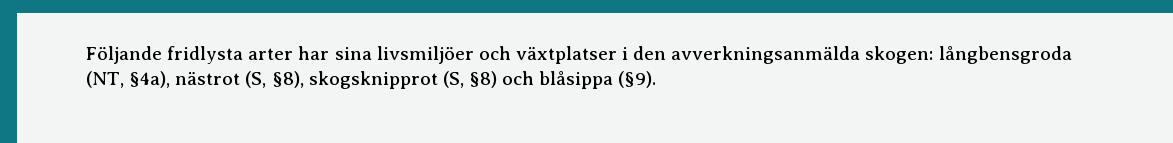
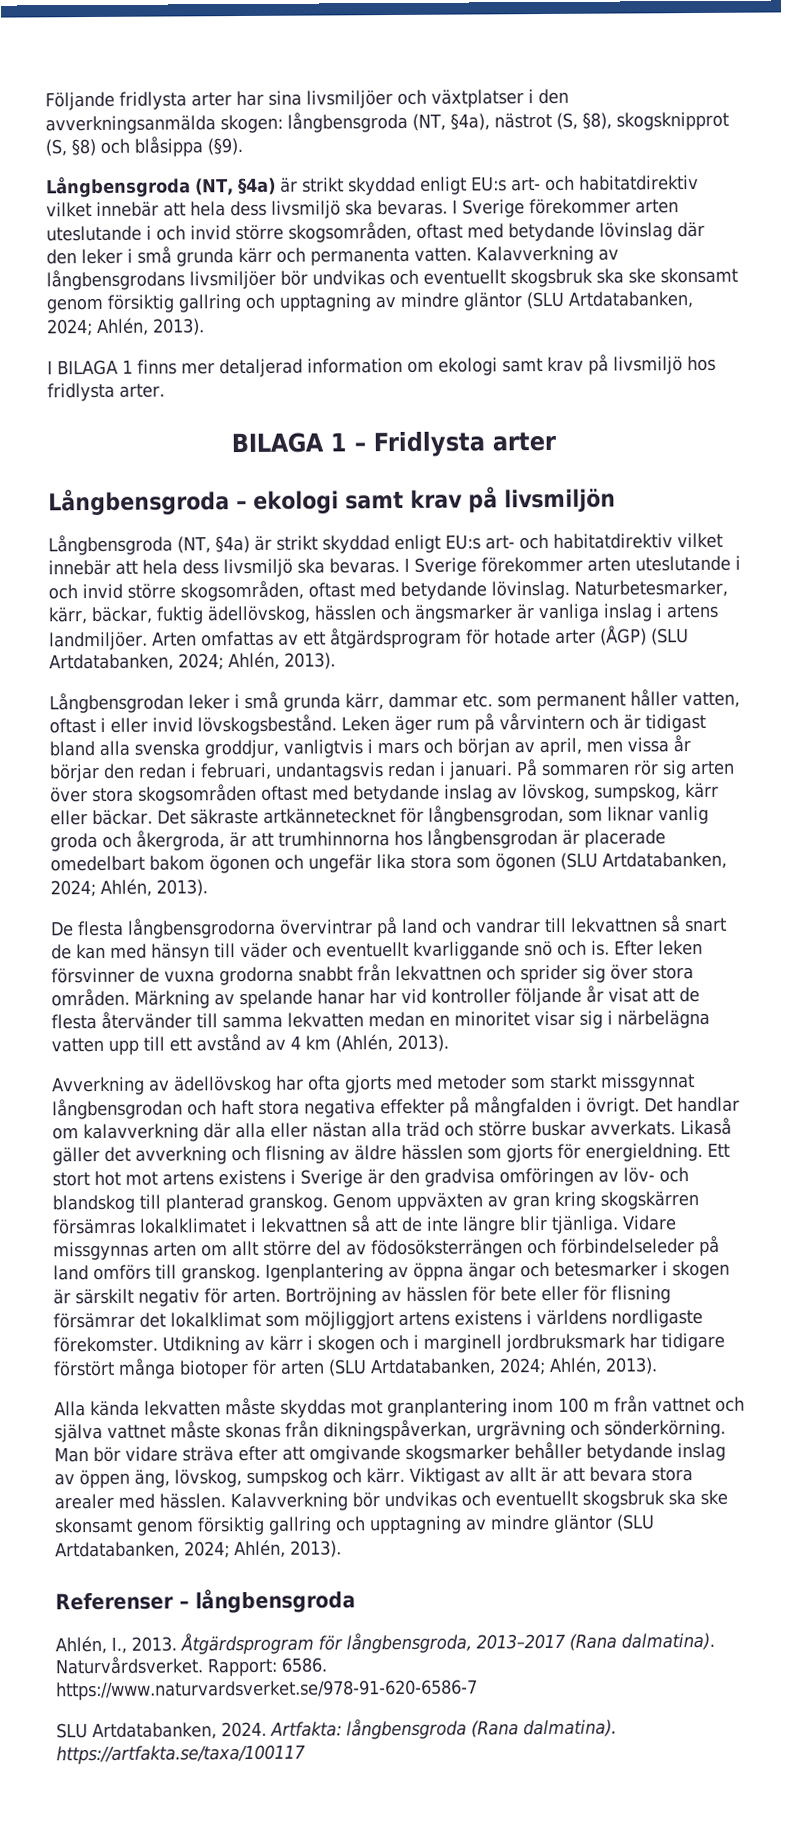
(657, 79) none -> [46,174,699,198] [46,198,679,219] [46,221,705,243] [46,245,619,267] [46,267,738,291] [46,291,693,314] [47,317,205,337] [47,354,716,378] [47,382,165,402] [230,431,558,458] [48,486,616,516] [48,532,723,556] [48,555,741,578] [48,579,728,602] [48,603,719,625] [49,625,689,651] [49,651,336,672] [49,689,740,714] [49,712,706,736] [49,735,691,759] [49,759,735,783] [50,782,719,805] [50,804,709,826] [50,827,666,852] [50,851,727,874] [50,878,208,898] [51,915,727,939] [51,939,703,962] [51,964,694,986] [51,985,700,1009] [51,1009,710,1030] [51,1033,449,1055] [52,1073,695,1096] [52,1095,740,1120] [52,1117,732,1143] [52,1142,730,1166] [52,1167,689,1188] [52,1191,699,1214] [52,1215,677,1235] [53,1235,720,1261] [53,1260,730,1283] [53,1285,671,1307] [53,1308,703,1330] [53,1332,725,1355] [53,1356,658,1379] [54,1395,745,1418] [54,1419,726,1443] [54,1441,726,1464] [54,1466,693,1489] [54,1489,728,1512] [54,1514,655,1536] [55,1539,342,1560] [55,1588,356,1614] [55,1632,715,1655] [55,1656,327,1677] [56,1679,478,1701] [56,1718,617,1741] [56,1744,306,1765] // Långbensgroda (NT, §4a) är strikt skyddad enligt EU:s art- och habitatdirektiv vilket innebär att hela dess livsmiljö ska bevaras. I Sverige förekommer arten uteslutande i och invid större skogsområden, oftast med betydande lövinslag där den leker i små grunda kärr och permanenta vatten. Kalavverkning av långbensgrodans livsmiljöer bör undvikas och eventuellt skogsbruk ska ske skonsamt genom försiktig gallring och upptagning av mindre gläntor (SLU Artdatabanken, 2024; Ahlén, 2013). // I BILAGA 1 finns mer detaljerad information om ekologi samt krav på livsmiljö hos fridlysta arter. // BILAGA 1 – Fridlysta arter // Långbensgroda – ekologi samt krav på livsmiljön // Långbensgroda (NT, §4a) är strikt skyddad enligt EU:s art- och habitatdirektiv vilket innebär att hela dess livsmiljö ska bevaras. I Sverige förekommer arten uteslutande i och invid större skogsområden, oftast med betydande lövinslag. Naturbetesmarker, kärr, bäckar, fuktig ädellövskog, hässlen och ängsmarker är vanliga inslag i artens landmiljöer. Arten omfattas av ett åtgärdsprogram för hotade arter (ÅGP) (SLU Artdatabanken, 2024; Ahlén, 2013). // Långbensgrodan leker i små grunda kärr, dammar etc. som permanent håller vatten, oftast i eller invid lövskogsbestånd. Leken äger rum på vårvintern och är tidigast bland alla svenska groddjur, vanligtvis i mars och början av april, men vissa år börjar den redan i februari, undantagsvis redan i januari. På sommaren rör sig arten över stora skogsområden oftast med betydande inslag av lövskog, sumpskog, kärr eller bäckar. Det säkraste artkännetecknet för långbensgrodan, som liknar vanlig groda och åkergroda, är att trumhinnorna hos långbensgrodan är placerade omedelbart bakom ögonen och ungefär lika stora som ögonen (SLU Artdatabanken, 2024; Ahlén, 2013). // De flesta långbensgrodorna övervintrar på land och vandrar till lekvattnen så snart de kan med hänsyn till väder och eventuellt kvarliggande snö och is. Efter leken försvinner de vuxna grodorna snabbt från lekvattnen och sprider sig över stora områden. Märkning av spelande hanar har vid kontroller följande år visat att de flesta återvänder till samma lekvatten medan en minoritet visar sig i närbelägna vatten upp till ett avstånd av 4 km (Ahlén, 2013). // Avverkning av ädellövskog har ofta gjorts med metoder som starkt missgynnat långbensgrodan och haft stora negativa effekter på mångfalden i övrigt. Det handlar om kalavverkning där alla eller nästan alla träd och större buskar avverkats. Likaså gäller det avverkning och flisning av äldre hässlen som gjorts för energieldning. Ett stort hot mot artens existens i Sverige är den gradvisa omföringen av löv- och blandskog till planterad granskog. Genom uppväxten av gran kring skogskärren försämras lokalklimatet i lekvattnen så att de inte längre blir tjänliga. Vidare missgynnas arten om allt större del av födosöksterrängen och förbindelseleder på land omförs till granskog. Igenplantering av öppna ängar och betesmarker i skogen är särskilt negativ för arten. Bortröjning av hässlen för bete eller för flisning försämrar det lokalklimat som möjliggjort artens existens i världens nordligaste förekomster. Utdikning av kärr i skogen och i marginell jordbruksmark har tidigare förstört många biotoper för arten (SLU Artdatabanken, 2024; Ahlén, 2013). // Alla kända lekvatten måste skyddas mot granplantering inom 100 m från vattnet och själva vattnet måste skonas från dikningspåverkan, urgrävning och sönderkörning. Man bör vidare sträva efter att omgivande skogsmarker behåller betydande inslag av öppen äng, lövskog, sumpskog och kärr. Viktigast av allt är att bevara stora arealer med hässlen. Kalavverkning bör undvikas och eventuellt skogsbruk ska ske skonsamt genom försiktig gallring och upptagning av mindre gläntor (SLU Artdatabanken, 2024; Ahlén, 2013). // Referenser – långbensgroda // Ahlén, I., 2013. Åtgärdsprogram för långbensgroda, 2013–2017 (Rana dalmatina). Naturvårdsverket. Rapport: 6586. https://www.naturvardsverket.se/978-91-620-6586-7 // SLU Artdatabanken, 2024. Artfakta: långbensgroda (Rana dalmatina). https://artfakta.se/taxa/100117

